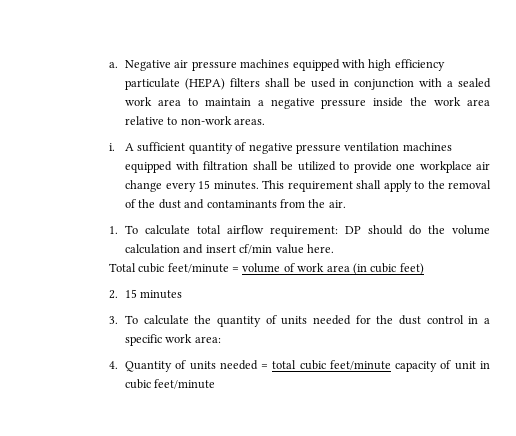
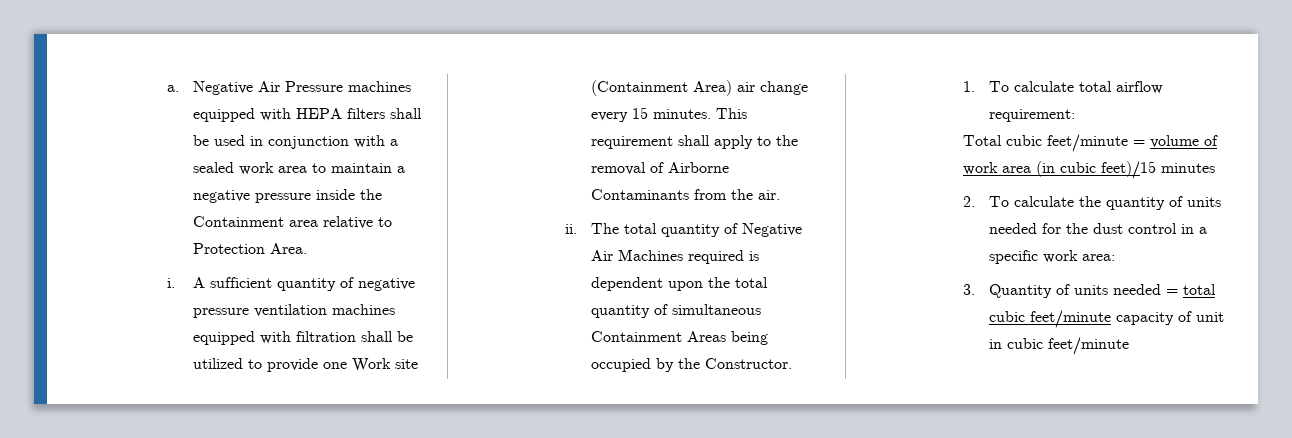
[174,59,445,71] [125,78,225,90] air pressure machines equipped with high efficiency particulate (HEPA) -> [257,81,411,92] [192,108,342,122] Air Pressure machines equipped with HEPA
[434,97,462,106] work -> [192,216,284,227] Containment
[180,116,266,125] non-work areas. -> [192,243,307,254] Protection Area.
[419,161,472,173] workplace -> [351,358,418,372] [590,80,732,96] Work site (Containment Area)
[138,199,277,209] the dust and contaminants -> [667,162,729,173] [590,189,689,200] Airborne Contaminants
(346, 204) none -> [565,223,802,237] [590,249,759,264] [590,277,768,291] [590,304,761,318] [590,331,768,345] [590,358,792,372] // ii. The total quantity of Negative Air Machines required is dependent upon the total quantity of simultaneous Containment Areas being occupied by the Constructor.
[345,225,491,235] [125,244,334,254] DP should do the volume calculation and insert cf/min value here. -> (1075, 115) none
[399,263,424,275] [108,289,138,299] feet) // 2. 15 -> [1101,161,1157,179] feet)/15
[108,316,118,324] 3. -> [963,196,976,207] 2.
[108,361,118,369] 4. -> [963,284,976,295] 3.

